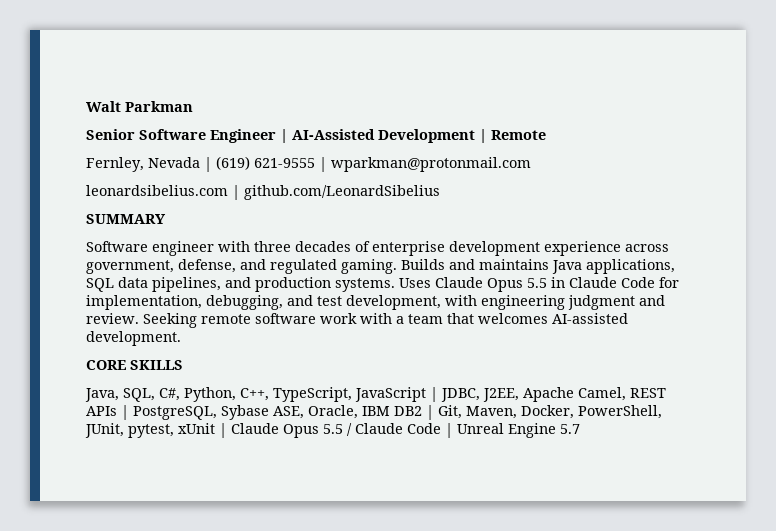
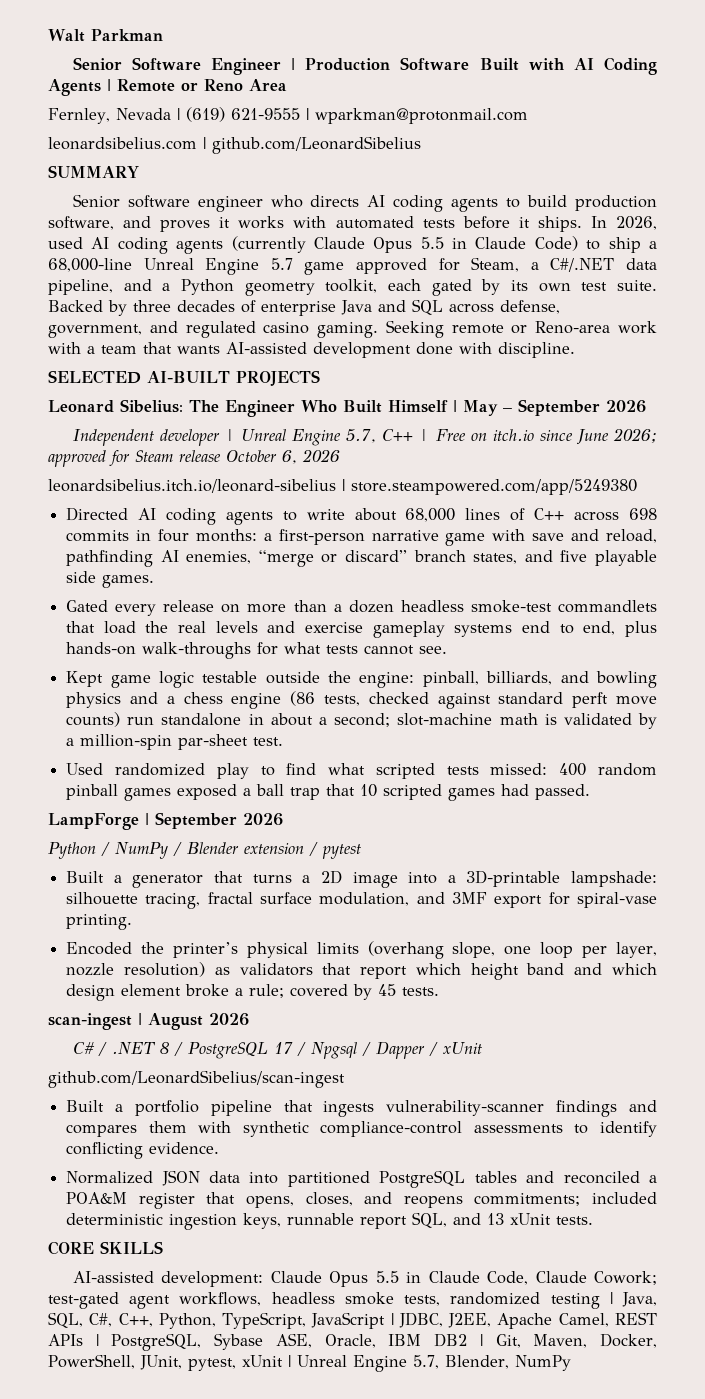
[292,129,475,143] AI-Assisted Development -> [305,57,657,75] [48,79,101,96] Production Software Built with AI Coding Agents
(546, 135) none -> [181,79,287,91] or Reno Area
[86,241,669,256] [86,259,675,274] [86,277,679,292] [86,295,665,310] [86,313,316,328] Software engineer with three decades of enterprise development experience across government, defense, and regulated gaming. Builds and maintains Java applications, SQL data pipelines, and production systems. Uses Claude Opus 5.5 in Claude Code for implementation, debugging, and test development, with engineering judgment and review. Seeking remote software -> [72,194,658,212] [48,216,657,232] [48,236,657,254] [48,257,658,275] [48,279,657,296] [48,299,560,316] [48,320,611,338] Senior software engineer who directs AI coding agents to build production software, and proves it works with automated tests before it ships. In 2026, used AI coding agents (currently Claude Opus 5.5 in Claude Code) to ship a 68,000-line Unreal Engine 5.7 game approved for Steam, a C#/.NET data pipeline, and a Python geometry toolkit, each gated by its own test suite. Backed by three decades of enterprise Java and SQL across defense, government, and regulated casino gaming. Seeking remote or Reno-area
[478,313,628,324] [86,331,181,346] [86,360,183,370] welcomes AI-assisted development. // CORE SKILLS // -> [177,342,575,358] [48,370,320,386] [48,399,646,417] [72,428,658,446] [48,449,340,467] [48,479,637,495] [66,507,658,525] [66,529,657,546] [66,550,657,567] [66,571,155,588] [66,600,657,616] [66,621,658,638] [66,642,448,659] [66,671,657,688] [66,691,657,709] [66,712,657,729] [66,734,284,750] [66,763,658,779] [66,784,591,801] [48,812,283,830] [48,842,361,859] [66,870,657,888] [66,892,658,909] [66,914,133,930] [66,941,657,959] [66,962,657,980] [66,984,440,1001] [48,1013,249,1030] [72,1041,482,1059] [48,1070,345,1088] [66,1100,657,1117] [66,1121,657,1137] [66,1142,220,1159] [66,1170,658,1188] [66,1192,657,1209] [66,1212,594,1230] [48,1241,163,1255] [72,1271,658,1287] [48,1292,613,1309] wants AI-assisted development done with discipline. // SELECTED AI-BUILT PROJECTS // Leonard Sibelius: The Engineer Who Built Himself | May – September 2026 // Independent developer | Unreal Engine 5.7, C++ | Free on itch.io since June 2026; approved for Steam release October 6, 2026 // leonardsibelius.itch.io/leonard-sibelius | store.steampowered.com/app/5249380 // Directed AI coding agents to write about 68,000 lines of C++ across 698 commits in four months: a first-person narrative game with save and reload, pathfinding AI enemies, “merge or discard” branch states, and five playable side games. // Gated every release on more than a dozen headless smoke-test commandlets that load the real levels and exercise gameplay systems end to end, plus hands-on walk-throughs for what tests cannot see. // Kept game logic testable outside the engine: pinball, billiards, and bowling physics and a chess engine (86 tests, checked against standard perft move counts) run standalone in about a second; slot-machine math is validated by a million-spin par-sheet test. // Used randomized play to find what scripted tests missed: 400 random pinball games exposed a ball trap that 10 scripted games had passed. // LampForge | September 2026 // Python / NumPy / Blender extension / pytest // Built a generator that turns a 2D image into a 3D-printable lampshade: silhouette tracing, fractal surface modulation, and 3MF export for spiral-vase printing. // Encoded the printer’s physical limits (overhang slope, one loop per layer, nozzle resolution) as validators that report which height band and which design element broke a rule; covered by 45 tests. // scan-ingest | August 2026 // C# / .NET 8 / PostgreSQL 17 / Npgsql / Dapper / xUnit // github.com/LeonardSibelius/scan-ingest // Built a portfolio pipeline that ingests vulnerability-scanner findings and compares them with synthetic compliance-control assessments to identify conflicting evidence. // Normalized JSON data into partitioned PostgreSQL tables and reconciled a POA&M register that opens, closes, and reopens commitments; included deterministic ingestion keys, runnable report SQL, and 13 xUnit tests. // CORE SKILLS // AI-assisted development: Claude Opus 5.5 in Claude Code, Claude Cowork; test-gated agent workflows, headless smoke tests, randomized testing |
[184,387,269,402] Python, C++, -> [118,1313,216,1329] C++, Python,
[231,423,580,438] Claude Opus 5.5 / Claude Code | Unreal Engine 5.7 -> [297,1355,571,1372] Unreal Engine 5.7, Blender, NumPy

